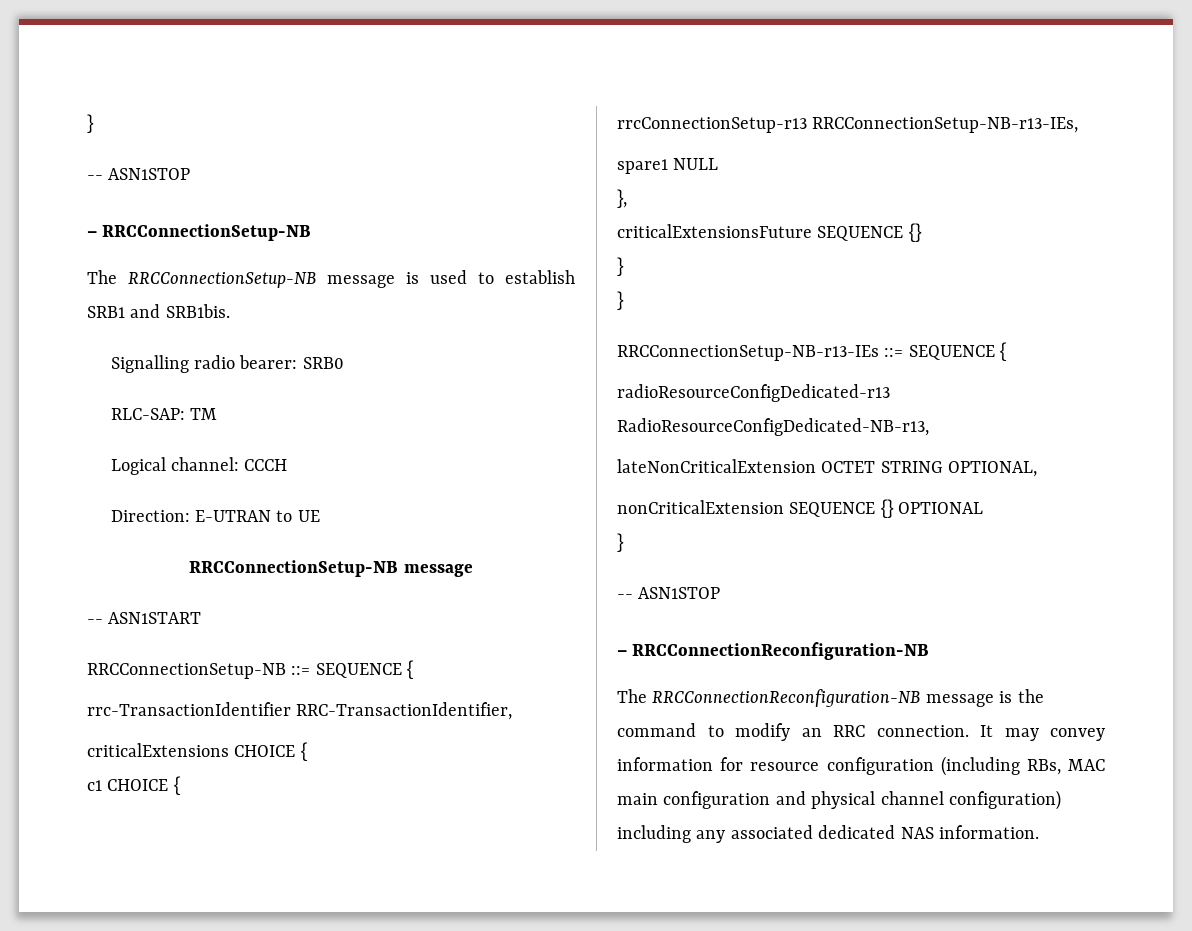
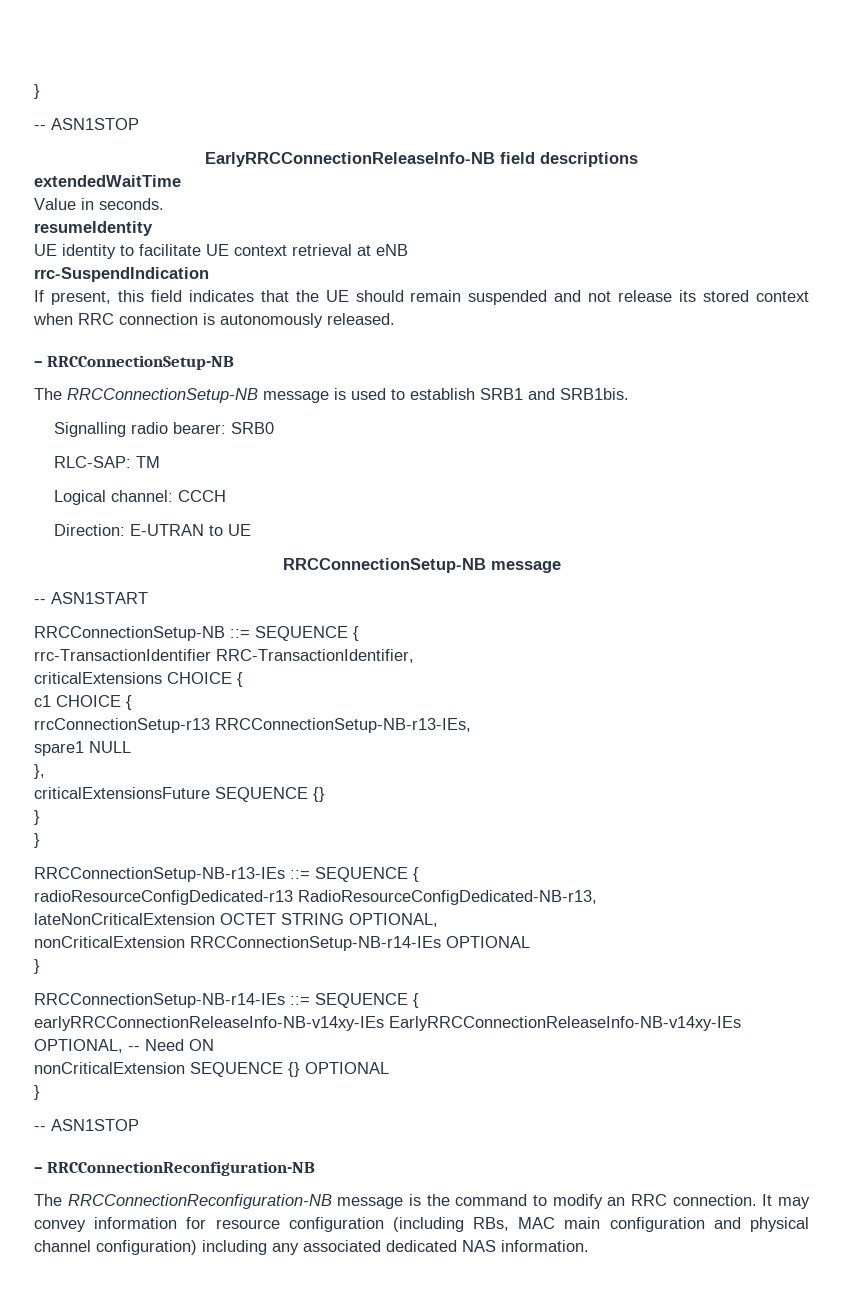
[87,114,94,133] [87,168,191,180] } // -- ASN1STOP -> [34,84,40,99] [34,118,139,130] [205,152,638,167] [34,175,181,187] [34,198,164,210] [34,221,153,236] [34,244,408,259] [34,267,209,282] [34,290,809,305] [33,313,395,328] } // -- ASN1STOP // EarlyRRCConnectionReleaseInfo-NB field descriptions // extendedWaitTime // Value in seconds. // resumeIdentity // UE identity to facilitate UE context retrieval at eNB // rrc-SuspendIndication // If present, this field indicates that the UE should remain suspended and not release its stored context when RRC connection is autonomously released.
(1038, 469) none -> [34,936,530,951] [34,959,40,974] [34,993,419,1008] [34,1016,741,1031] [34,1039,214,1053] // nonCriticalExtension RRCConnectionSetup-NB-r14-IEs OPTIONAL // } // RRCConnectionSetup-NB-r14-IEs ::= SEQUENCE { // earlyRRCConnectionReleaseInfo-NB-v14xy-IEs EarlyRRCConnectionReleaseInfo-NB-v14xy-IEs OPTIONAL, -- Need ON

